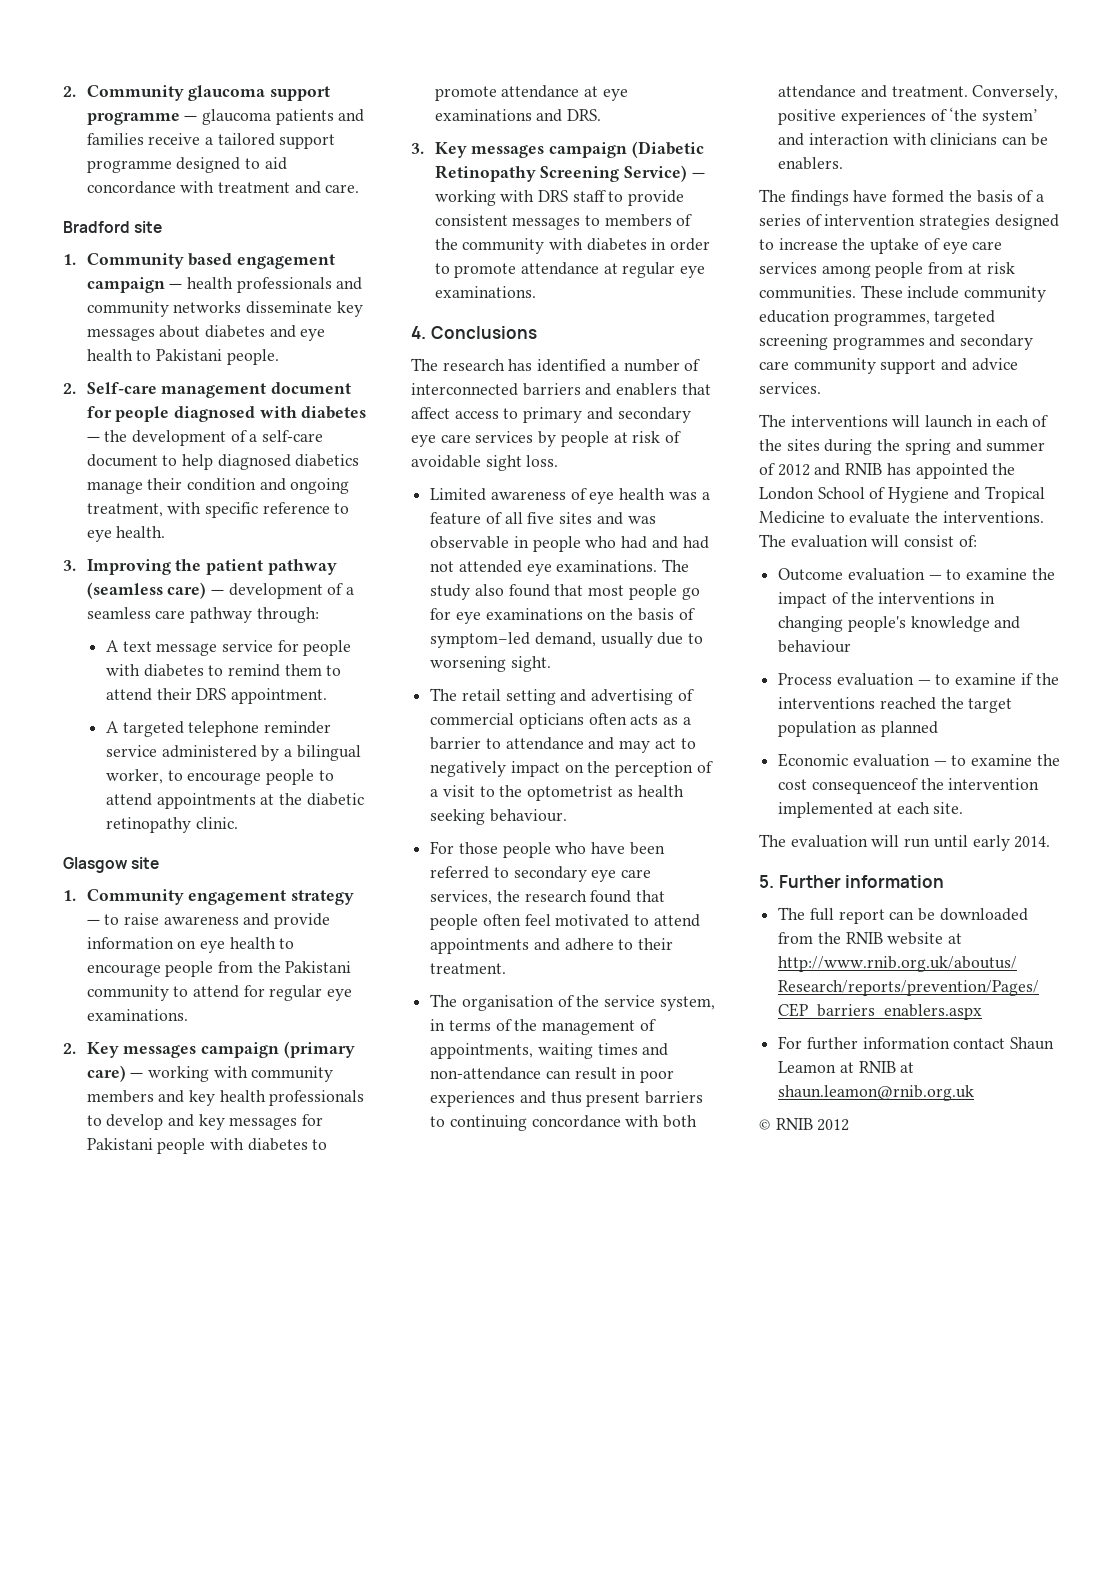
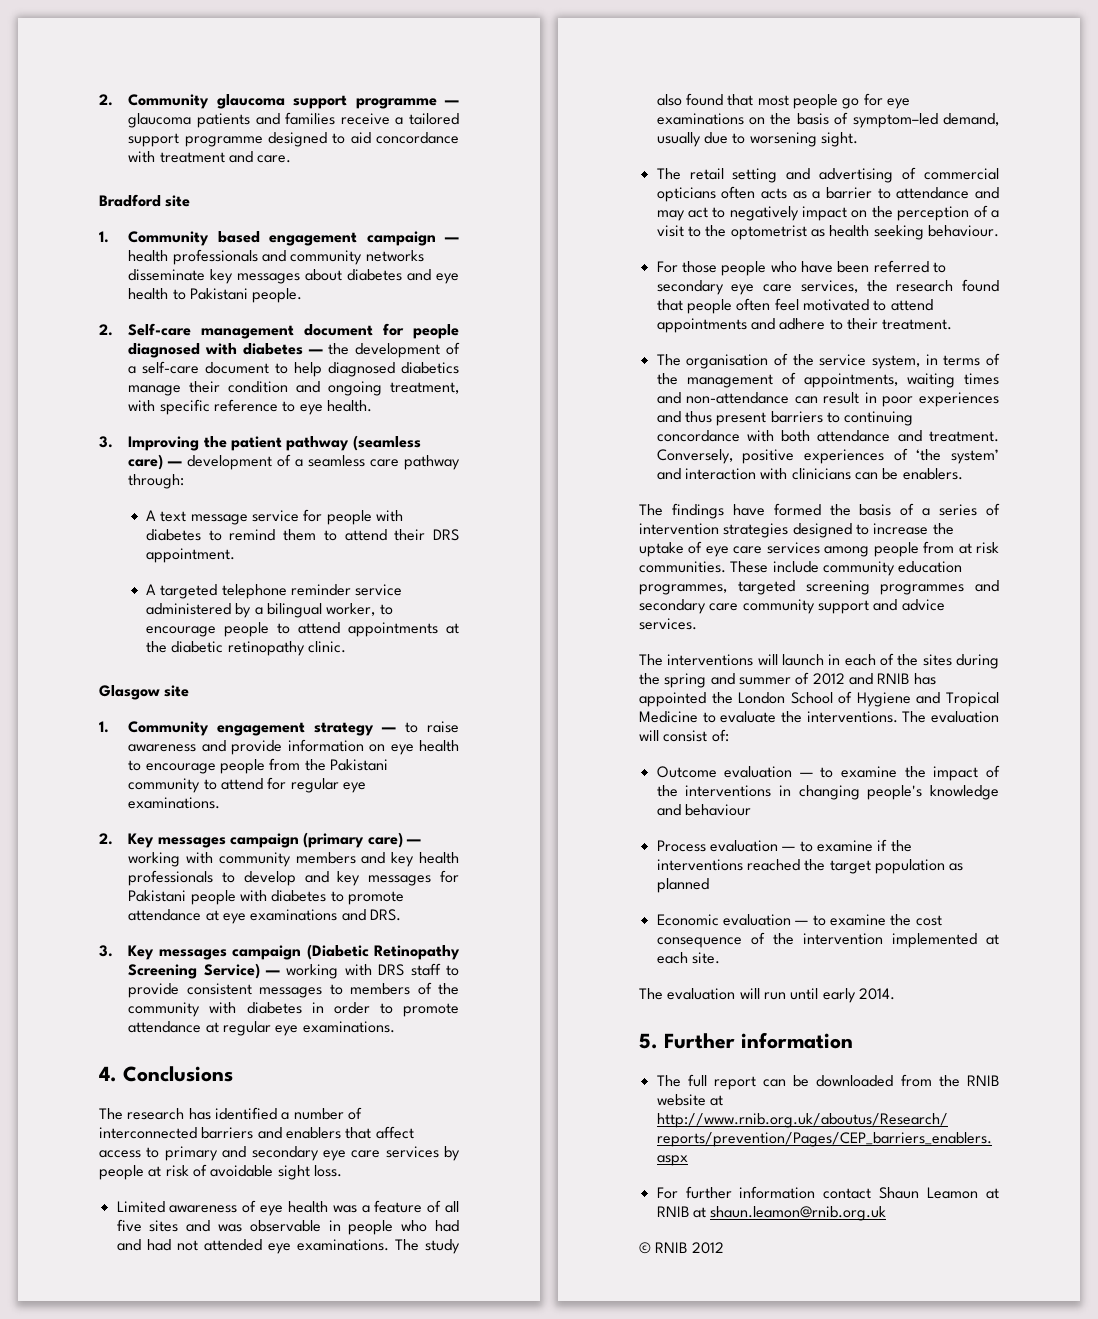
[811,778,918,794] consequenceof -> [656,932,765,948] consequence of

